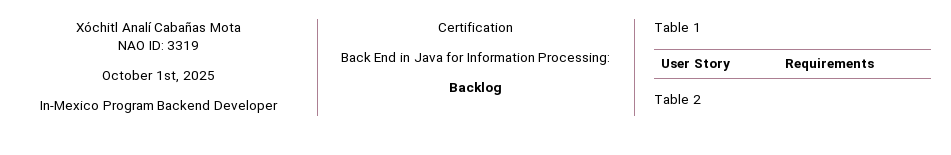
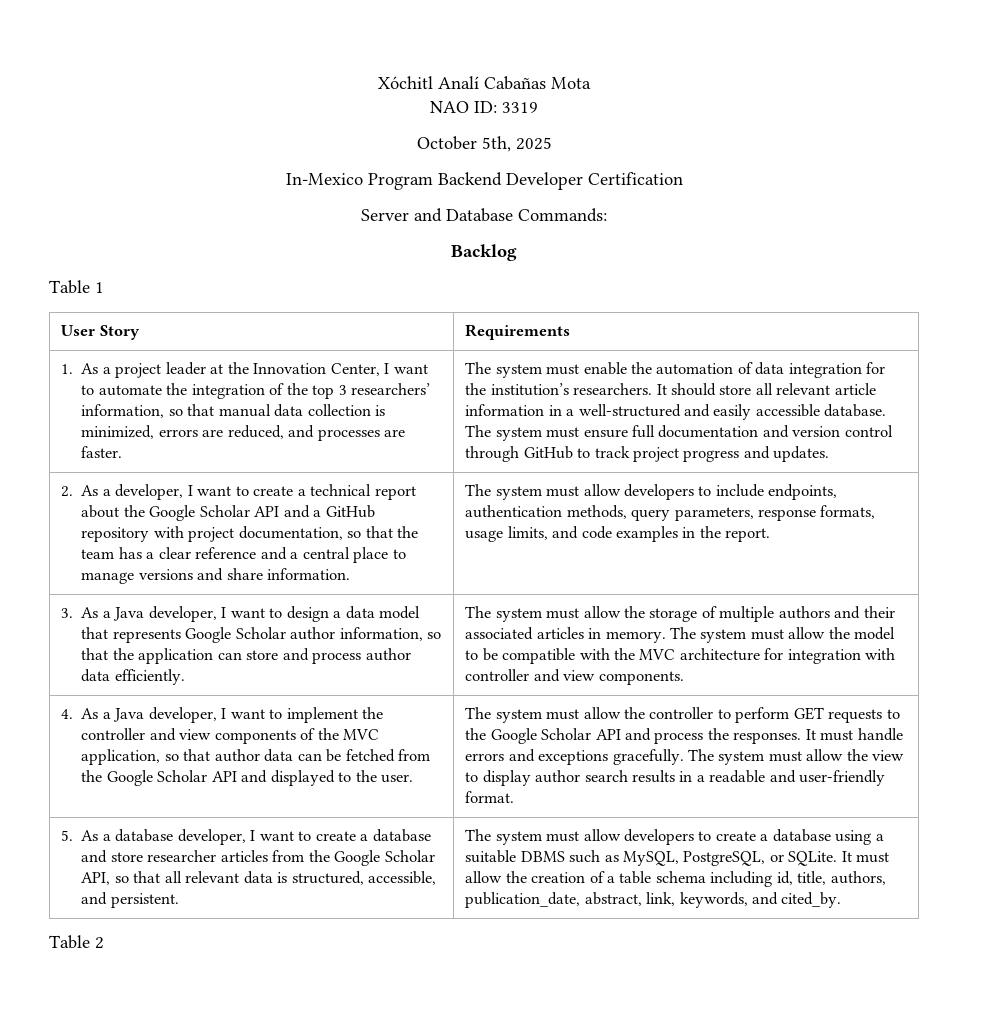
[156,71,179,83] 1st, -> [481,136,511,152] 5th,
[340,52,611,65] Back End in Java for Information Processing: -> [361,208,607,222] Server and Database Commands:
(875, 64) none -> [61,362,428,378] [81,383,431,399] [81,404,386,418] [81,425,406,441] [81,446,123,458] [465,362,886,378] [465,383,876,396] [465,404,887,420] [465,425,893,441] [465,446,830,462] [61,484,416,500] [81,505,375,521] [81,526,419,542] [81,547,406,563] [81,568,351,584] [465,484,838,500] [465,505,876,521] [465,526,771,542] [61,606,420,622] [81,627,442,643] [81,648,411,664] [81,669,185,685] [465,606,895,622] [465,627,896,643] [465,648,896,664] [465,669,684,685] [61,707,384,723] [81,728,380,744] [81,749,431,765] [81,770,414,786] [465,707,900,723] [465,728,903,744] [465,749,905,765] [465,770,886,786] [465,791,515,803] [61,829,431,845] [81,850,435,866] [81,871,437,885] [81,892,179,908] [465,829,884,845] [465,850,890,866] [465,871,886,887] [465,892,842,908] // 1. As a project leader at the Innovation Center, I want to automate the integration of the top 3 researchers’ information, so that manual data collection is minimized, errors are reduced, and processes are faster. | The system must enable the automation of data integration for the institution’s researchers. It should store all relevant article information in a well-structured and easily accessible database. The system must ensure full documentation and version control through GitHub to track project progress and updates. // 2. As a developer, I want to create a technical report about the Google Scholar API and a GitHub repository with project documentation, so that the team has a clear reference and a central place to manage versions and share information. | The system must allow developers to include endpoints, authentication methods, query parameters, response formats, usage limits, and code examples in the report. // 3. As a Java developer, I want to design a data model that represents Google Scholar author information, so that the application can store and process author data efficiently. | The system must allow the storage of multiple authors and their associated articles in memory. The system must allow the model to be compatible with the MVC architecture for integration with controller and view components. // 4. As a Java developer, I want to implement the controller and view components of the MVC application, so that author data can be fetched from the Google Scholar API and displayed to the user. | The system must allow the controller to perform GET requests to the Google Scholar API and process the responses. It must handle errors and exceptions gracefully. The system must allow the view to display author search results in a readable and user-friendly format. // 5. As a database developer, I want to create a database and store researcher articles from the Google Scholar API, so that all relevant data is structured, accessible, and persistent. | The system must allow developers to create a database using a suitable DBMS such as MySQL, PostgreSQL, or SQLite. It must allow the creation of a table schema including id, title, authors, publication_date, abstract, link, keywords, and cited_by.

